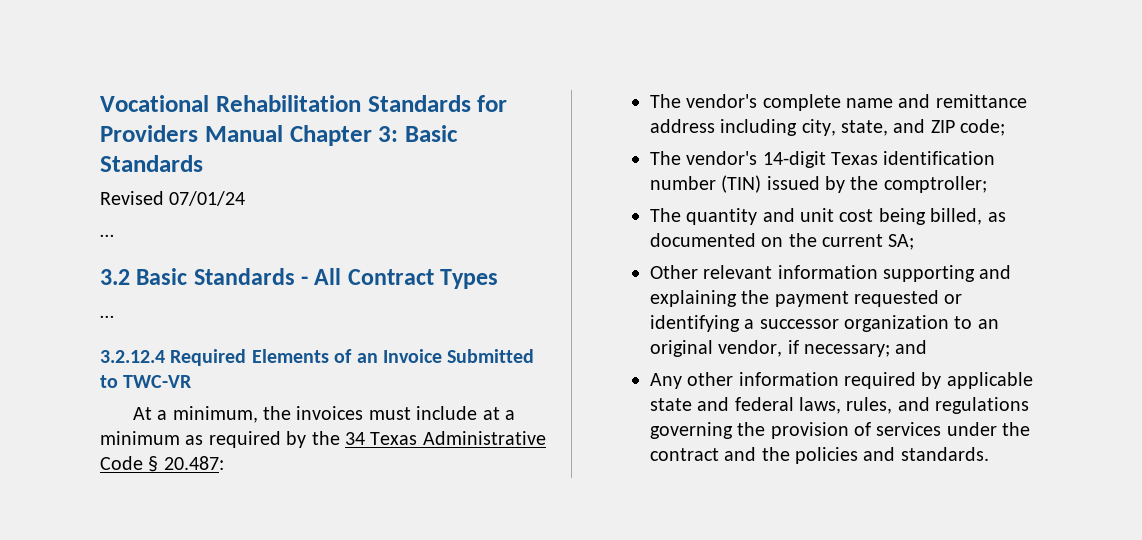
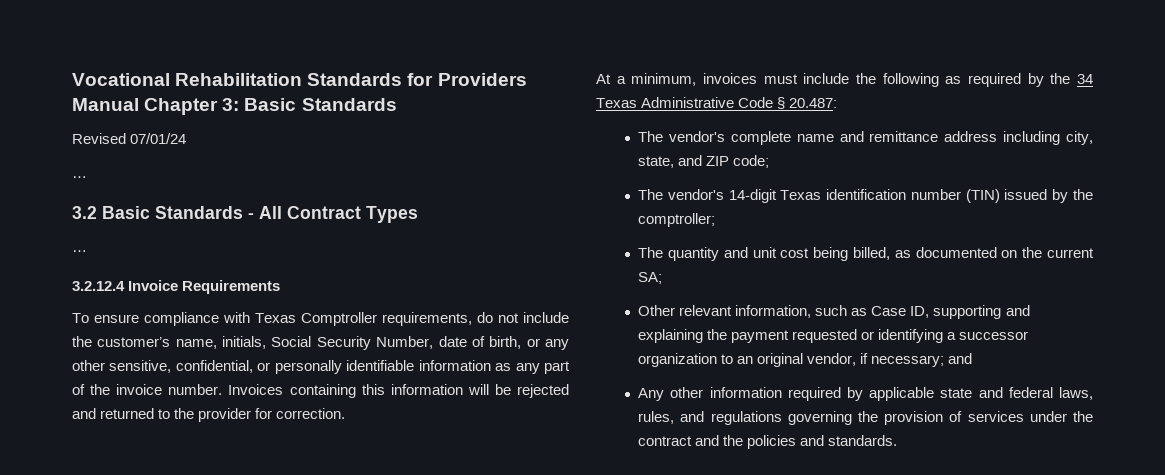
[170,349,535,366] [100,375,193,388] Required Elements of an Invoice Submitted to TWC-VR -> [128,280,281,294] [72,312,569,326] [72,336,570,350] [72,360,571,374] [72,384,570,398] [72,408,346,422] Invoice Requirements // To ensure compliance with Texas Comptroller requirements, do not include the customer’s name, initials, Social Security Number, date of birth, or any other sensitive, confidential, or personally identifiable information as any part of the invoice number. Invoices containing this information will be rejected and returned to the provider for correction.
[262,406,291,420] the -> (697, 79) none
[482,407,515,420] [100,431,180,445] at a minimum -> [856,73,939,87] the following
[777,265,878,279] information -> [735,305,930,318] information, such as Case ID,

